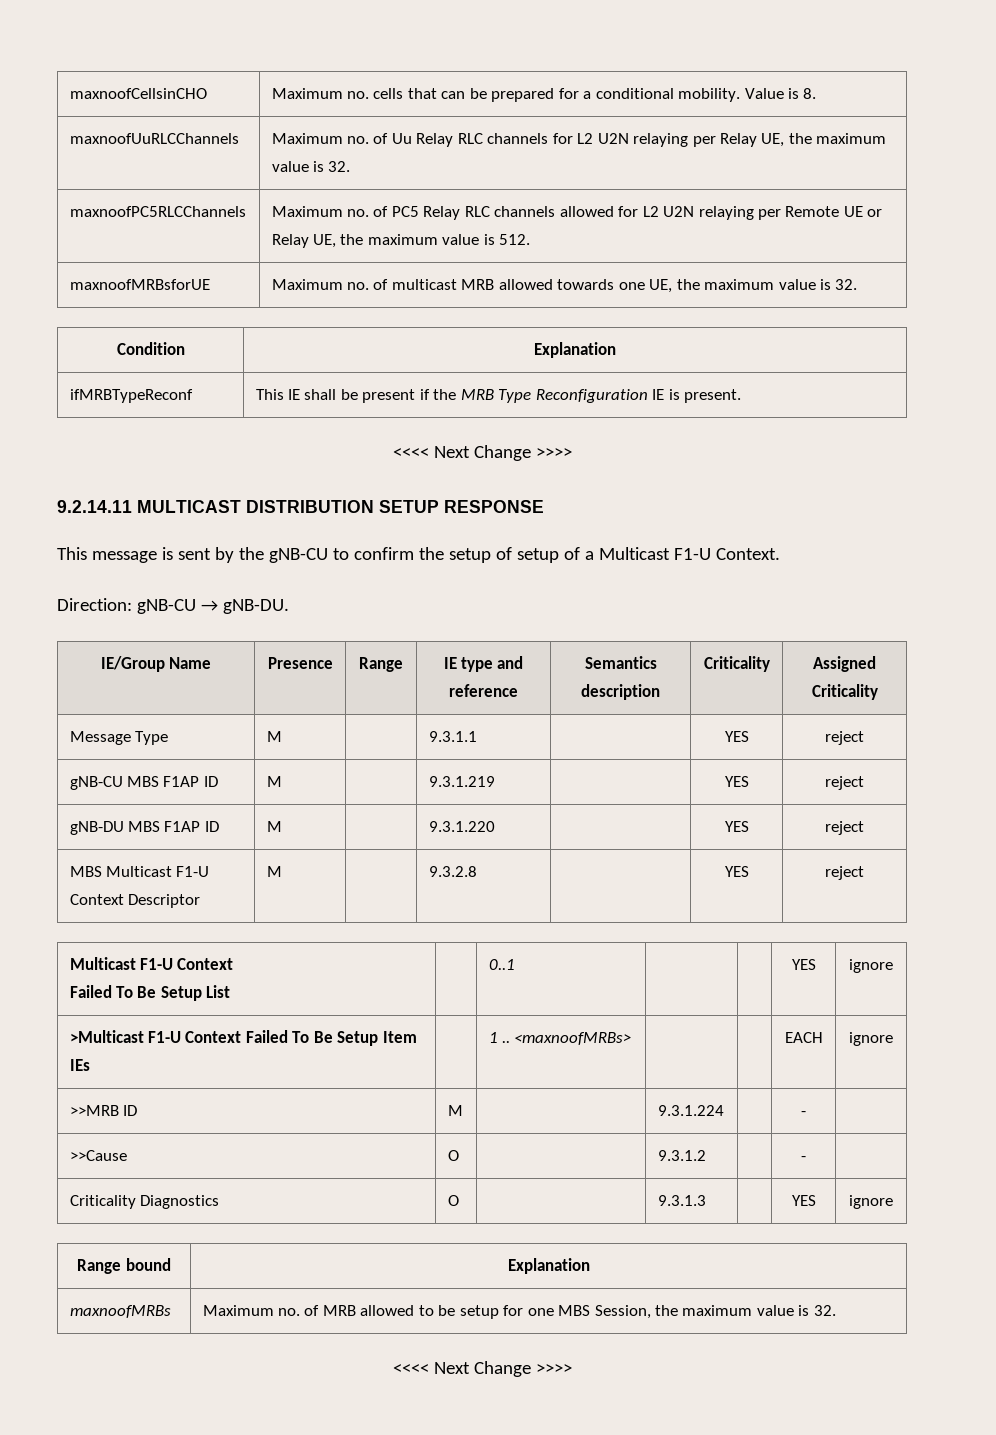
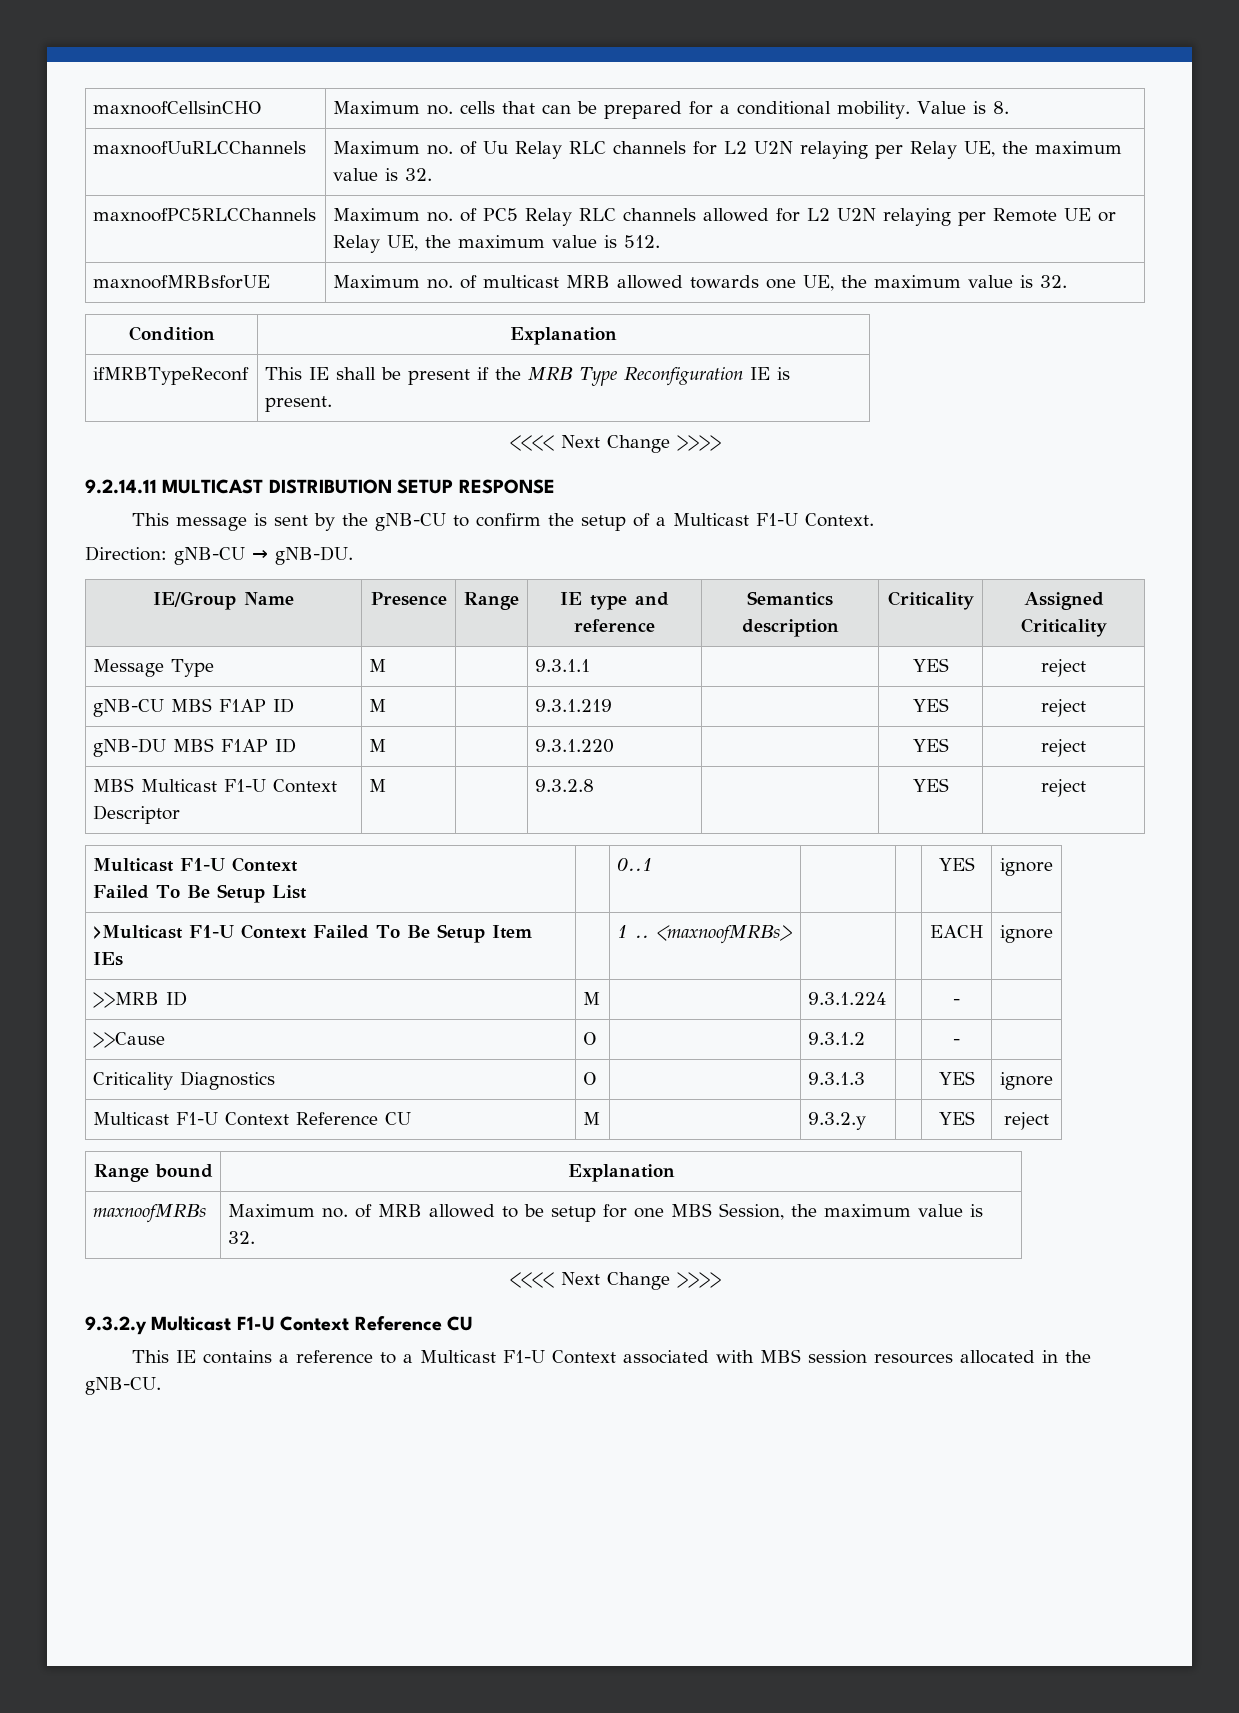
[516,547,580,563] setup of -> (651, 520) none
(893, 1202) none -> [93,1112,412,1126] [583,1112,601,1125] [808,1112,867,1130] [938,1111,975,1125] [1004,1112,1049,1130] // Multicast F1-U Context Reference CU | M | | 9.3.2.y | | YES | reject
(572, 1369) none -> [85,1316,473,1335] [132,1349,1092,1364] [85,1377,161,1395] // 9.3.2.y Multicast F1-U Context Reference CU // This IE contains a reference to a Multicast F1-U Context associated with MBS session resources allocated in the gNB-CU.

